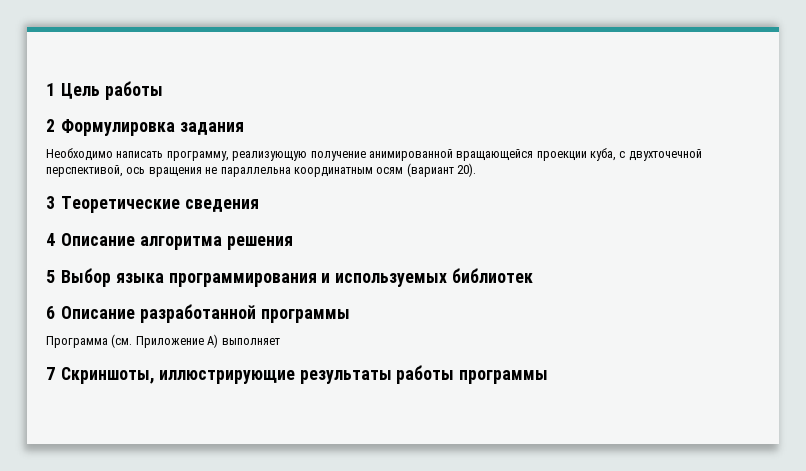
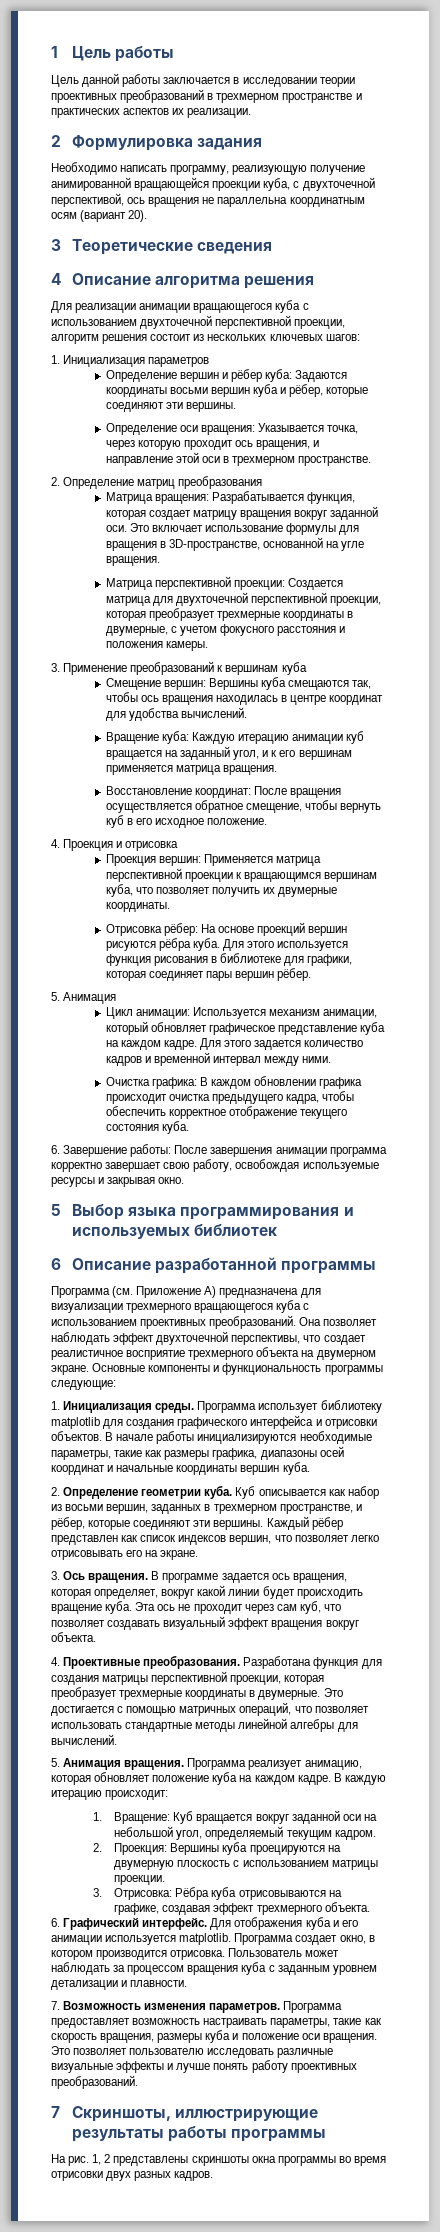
(163, 90) none -> [51,73,355,87] [51,89,362,103] [51,108,252,118] // Цель данной работы заключается в исследовании теории проективных преобразований в трехмерном пространстве и практических аспектов их реализации.
(293, 243) none -> [51,300,309,313] [51,315,346,329] [51,334,360,344] [51,355,210,367] [105,369,348,382] [105,384,369,397] [105,402,237,412] [105,423,359,435] [105,440,320,450] [105,452,372,466] [51,476,263,489] [105,491,356,504] [105,506,379,520] [105,523,360,535] [105,537,365,551] [105,556,160,566] [105,576,344,590] [105,592,382,606] [105,608,354,621] [105,624,346,636] [105,641,208,651] [51,661,307,675] [105,677,372,690] [105,692,384,705] [105,707,248,721] [105,731,365,744] [105,746,352,760] [105,765,278,775] [105,786,342,798] [105,800,382,813] [105,815,268,828] [51,839,179,851] [105,854,322,866] [105,868,378,882] [105,884,338,897] [105,902,170,912] [105,922,348,936] [105,938,349,951] [105,953,353,966] [105,968,312,981] [51,992,117,1004] [105,1007,378,1019] [105,1021,386,1035] [105,1038,364,1050] [105,1052,332,1066] [105,1076,363,1089] [105,1091,355,1104] [105,1106,348,1119] [105,1121,189,1134] [51,1144,387,1157] [51,1159,379,1172] [51,1177,185,1187] // Для реализации анимации вращающегося куба с использованием двухточечной перспективной проекции, алгоритм решения состоит из нескольких ключевых шагов: // 1. Инициализация параметров // Определение вершин и рёбер куба: Задаются координаты восьми вершин куба и рёбер, которые соединяют эти вершины. // Определение оси вращения: Указывается точка, через которую проходит ось вращения, и направление этой оси в трехмерном пространстве. // 2. Определение матриц преобразования // Матрица вращения: Разрабатывается функция, которая создает матрицу вращения вокруг заданной оси. Это включает использование формулы для вращения в 3D-пространстве, основанной на угле вращения. // Матрица перспективной проекции: Создается матрица для двухточечной перспективной проекции, которая преобразует трехмерные координаты в двумерные, с учетом фокусного расстояния и положения камеры. // 3. Применение преобразований к вершинам куба // Смещение вершин: Вершины куба смещаются так, чтобы ось вращения находилась в центре координат для удобства вычислений. // Вращение куба: Каждую итерацию анимации куб вращается на заданный угол, и к его вершинам применяется матрица вращения. // Восстановление координат: После вращения осуществляется обратное смещение, чтобы вернуть куб в его исходное положение. // 4. Проекция и отрисовка // Проекция вершин: Применяется матрица перспективной проекции к вращающимся вершинам куба, что позволяет получить их двумерные координаты. // Отрисовка рёбер: На основе проекций вершин рисуются рёбра куба. Для этого используется функция рисования в библиотеке для графики, которая соединяет пары вершин рёбер. // 5. Анимация // Цикл анимации: Используется механизм анимации, который обновляет графическое представление куба на каждом кадре. Для этого задается количество кадров и временной интервал между ними. // Очистка графика: В каждом обновлении графика происходит очистка предыдущего кадра, чтобы обеспечить корректное отображение текущего состояния куба. // 6. Завершение работы: После завершения анимации программа корректно завершает свою работу, освобождая используемые ресурсы и закрывая окно.
[221,338,280,345] выполняет -> [219,1288,321,1298] [51,1300,310,1313] [51,1315,378,1329] [51,1331,366,1345] [51,1347,376,1360] [51,1363,383,1375] [51,1380,116,1390] [51,1400,382,1413] [51,1415,377,1429] [51,1431,372,1444] [51,1446,344,1460] [51,1462,310,1475] [51,1485,379,1499] [51,1504,362,1514] [51,1516,343,1530] [51,1535,379,1545] [51,1550,199,1560] [51,1571,347,1583] [51,1585,363,1599] [51,1601,341,1614] [51,1616,359,1630] [51,1632,96,1642] [51,1655,382,1669] [51,1671,325,1685] [51,1687,343,1700] [51,1702,369,1716] [51,1718,358,1732] [51,1734,117,1745] [51,1758,362,1770] [51,1772,386,1785] [51,1790,169,1800] [93,1810,377,1824] [114,1826,376,1840] [93,1842,341,1855] [114,1860,378,1870] [114,1875,166,1885] [93,1887,342,1900] [114,1902,370,1915] [51,1917,358,1930] [51,1933,375,1945] [51,1948,340,1960] [51,1962,377,1975] [51,1980,188,1990] [51,2001,343,2013] [51,2018,382,2028] [51,2030,377,2043] [51,2046,334,2058] [51,2060,357,2073] [51,2075,138,2089] предназначена для визуализации трехмерного вращающегося куба с использованием проективных преобразований. Она позволяет наблюдать эффект двухточечной перспективы, что создает реалистичное восприятие трехмерного объекта на двумерном экране. Основные компоненты и функциональность программы следующие: // 1. Инициализация среды. Программа использует библиотеку matplotlib для создания графического интерфейса и отрисовки объектов. В начале работы инициализируются необходимые параметры, такие как размеры графика, диапазоны осей координат и начальные координаты вершин куба. // 2. Определение геометрии куба. Куб описывается как набор из восьми вершин, заданных в трехмерном пространстве, и рёбер, которые соединяют эти вершины. Каждый рёбер представлен как список индексов вершин, что позволяет легко отрисовывать его на экране. // 3. Ось вращения. В программе задается ось вращения, которая определяет, вокруг какой линии будет происходить вращение куба. Эта ось не проходит через сам куб, что позволяет создавать визуальный эффект вращения вокруг объекта. // 4. Проективные преобразования. Разработана функция для создания матрицы перспективной проекции, которая преобразует трехмерные координаты в двумерные. Это достигается с помощью матричных операций, что позволяет использовать стандартные методы линейной алгебры для вычислений. // 5. Анимация вращения. Программа реализует анимацию, которая обновляет положение куба на каждом кадре. В каждую итерацию происходит: // 1. Вращение: Куб вращается вокруг заданной оси на небольшой угол, определяемый текущим кадром. // 2. Проекция: Вершины куба проецируются на двумерную плоскость с использованием матрицы проекции. // 3. Отрисовка: Рёбра куба отрисовываются на графике, создавая эффект трехмерного объекта. // 6. Графический интерфейс. Для отображения куба и его анимации используется matplotlib. Программа создает окно, в котором производится отрисовка. Пользователь может наблюдать за процессом вращения куба с заданным уровнем детализации и плавности. // 7. Возможность изменения параметров. Программа предоставляет возможность настраивать параметры, такие как скорость вращения, размеры куба и положение оси вращения. Это позволяет пользователю исследовать различные визуальные эффекты и лучше понять работу проективных преобразований.
(549, 377) none -> [51,2154,386,2166] [51,2171,214,2181] // На рис. 1, 2 представлены скриншоты окна программы во время отрисовки двух разных кадров.

